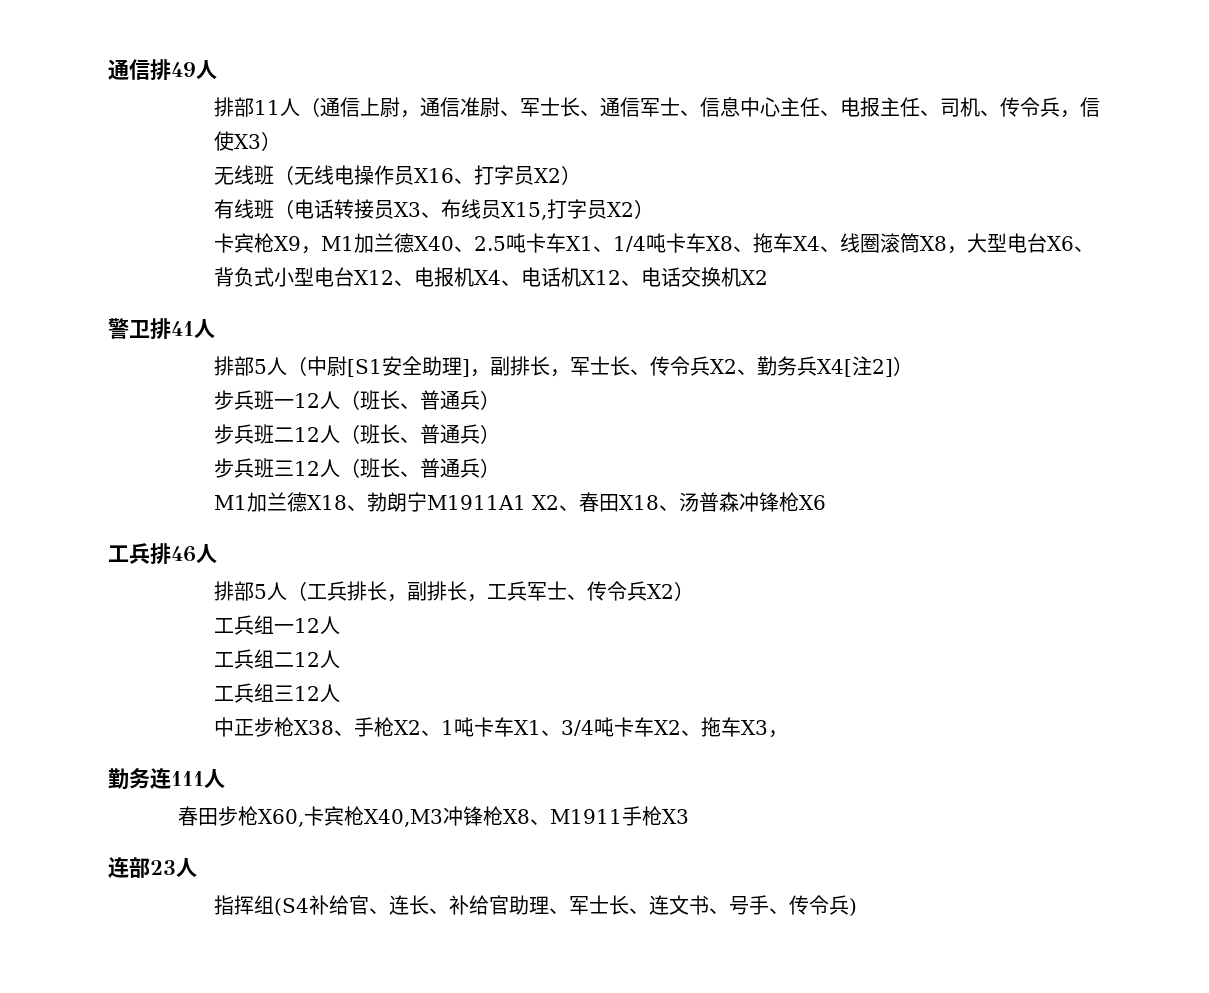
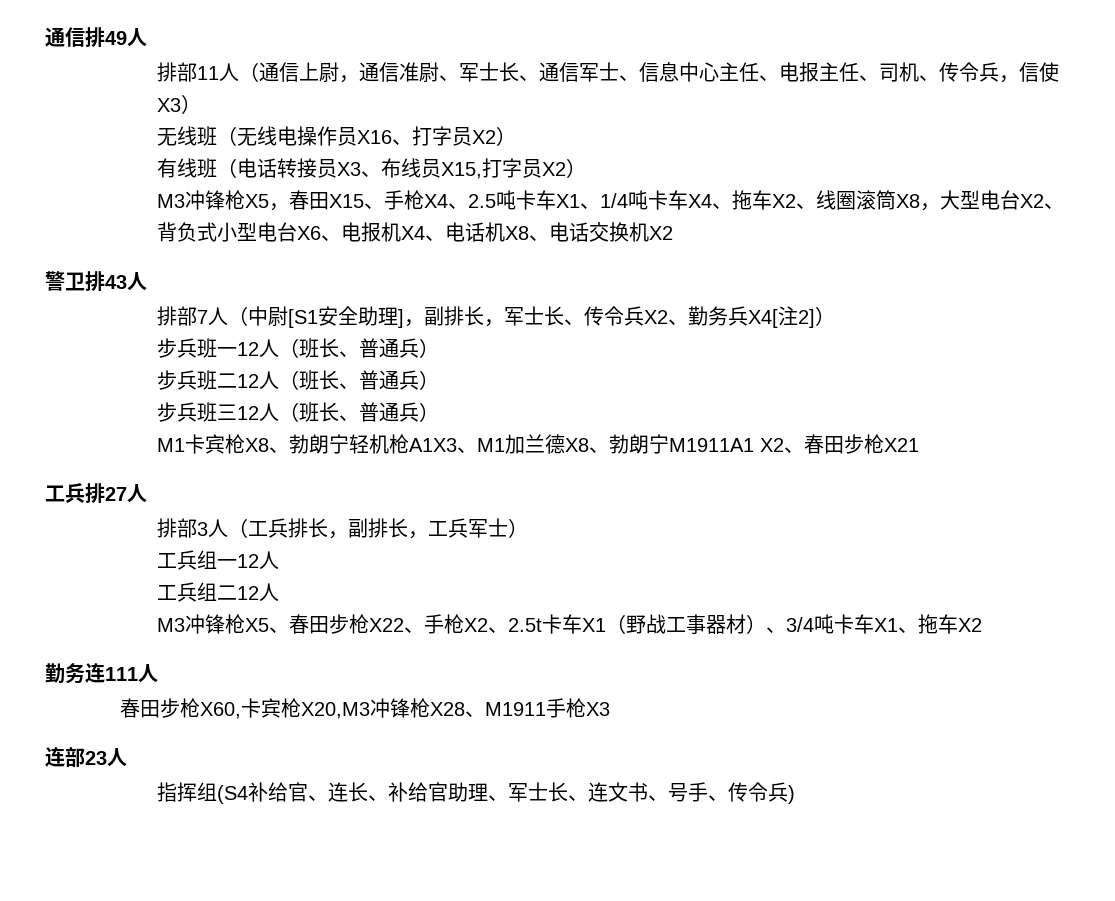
[213,233,454,254] 卡宾枪X9，M1加兰德X40 -> [157,190,449,211] M3冲锋枪X5，春田X15、手枪X4
[705,233,820,253] X8、拖车X4 -> [688,190,797,210] X4、拖车X2
[1046,236,1074,251] X6 -> [1020,194,1045,208] X2
[353,270,394,285] X12 -> [297,226,322,240] X6
[580,270,621,285] X12 -> [505,226,530,240] X8
[171,319,215,339] [213,356,267,376] 41人 // 排部5 -> [105,272,147,291] [157,306,209,326] 43人 // 排部7
[246,492,347,512] 加兰德X18 -> [185,434,590,454] 卡宾枪X8、勃朗宁轻机枪A1X3、M1加兰德X8
[618,492,826,512] [108,543,217,564] [213,581,267,601] X18、汤普森冲锋枪X6 // 工兵排46人 // 排部5 -> [844,434,920,454] [45,483,147,503] [157,518,209,538] 步枪X21 // 工兵排27人 // 排部3
[566,581,674,601] 、传令兵X2 -> (509, 527) none
[213,683,340,703] [213,717,788,738] 工兵组三12人 // 中正步枪X38、手枪X2、1吨卡车X1、3/4吨卡车X2、拖车X3， -> [157,614,983,634] M3冲锋枪X5、春田步枪X22、手枪X2、2.5t卡车X1（野战工事器材）、3/4吨卡车X1、拖车X2
[364,806,531,827] X40,M3冲锋枪X8 -> [300,698,465,719] X20,M3冲锋枪X28

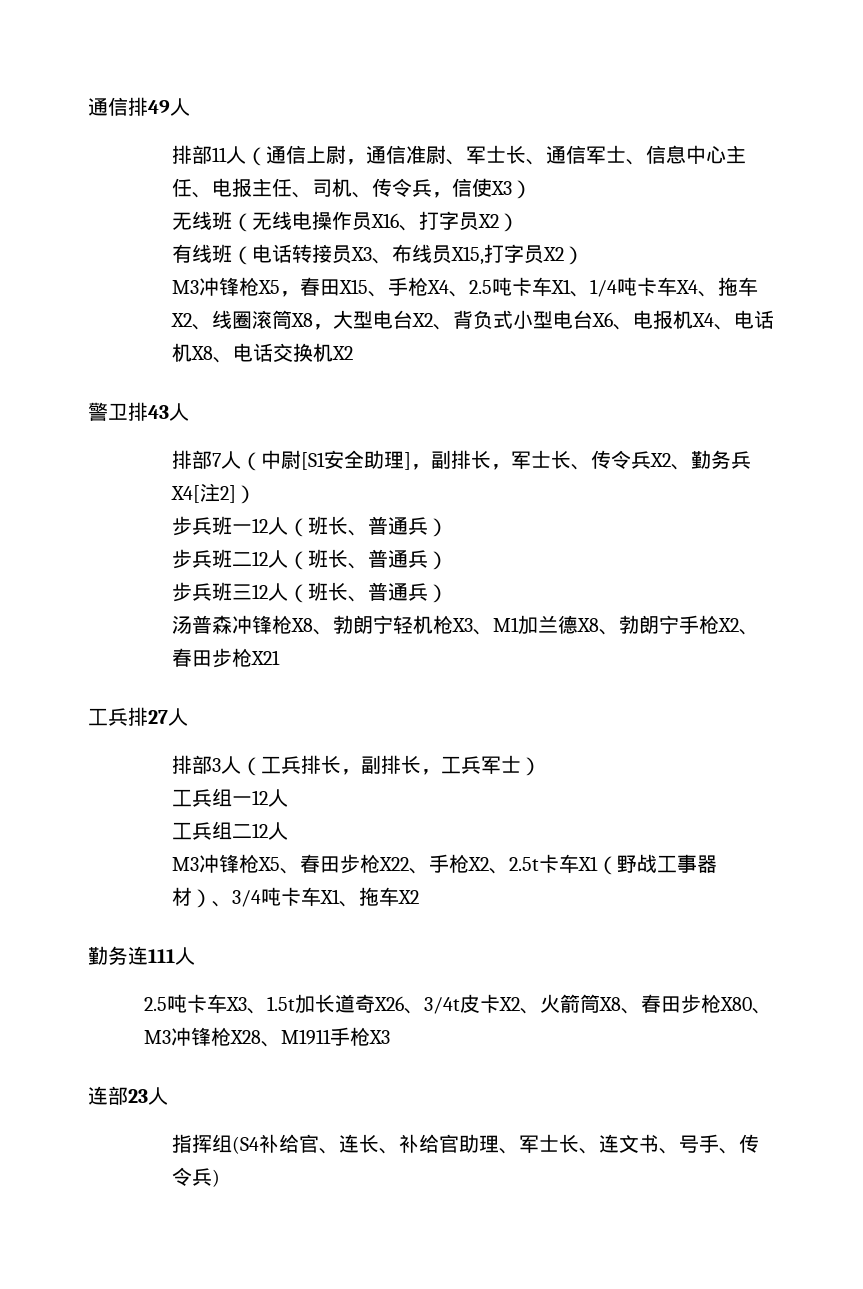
[157,434,226,454] M1卡宾 -> [172,615,273,634] 汤普森冲锋
[409,438,458,452] A1X3 -> [452,618,474,632] X3
[669,438,755,452] M1911A1 -> [679,615,720,634] 手枪
[119,698,370,719] 春田步枪X60,卡宾枪X20,M3 -> [144,994,773,1014] [144,1030,172,1044] 2.5吨卡车X3、1.5t加长道奇X26、3/4t皮卡X2、火箭筒X8、春田步枪X80、M3

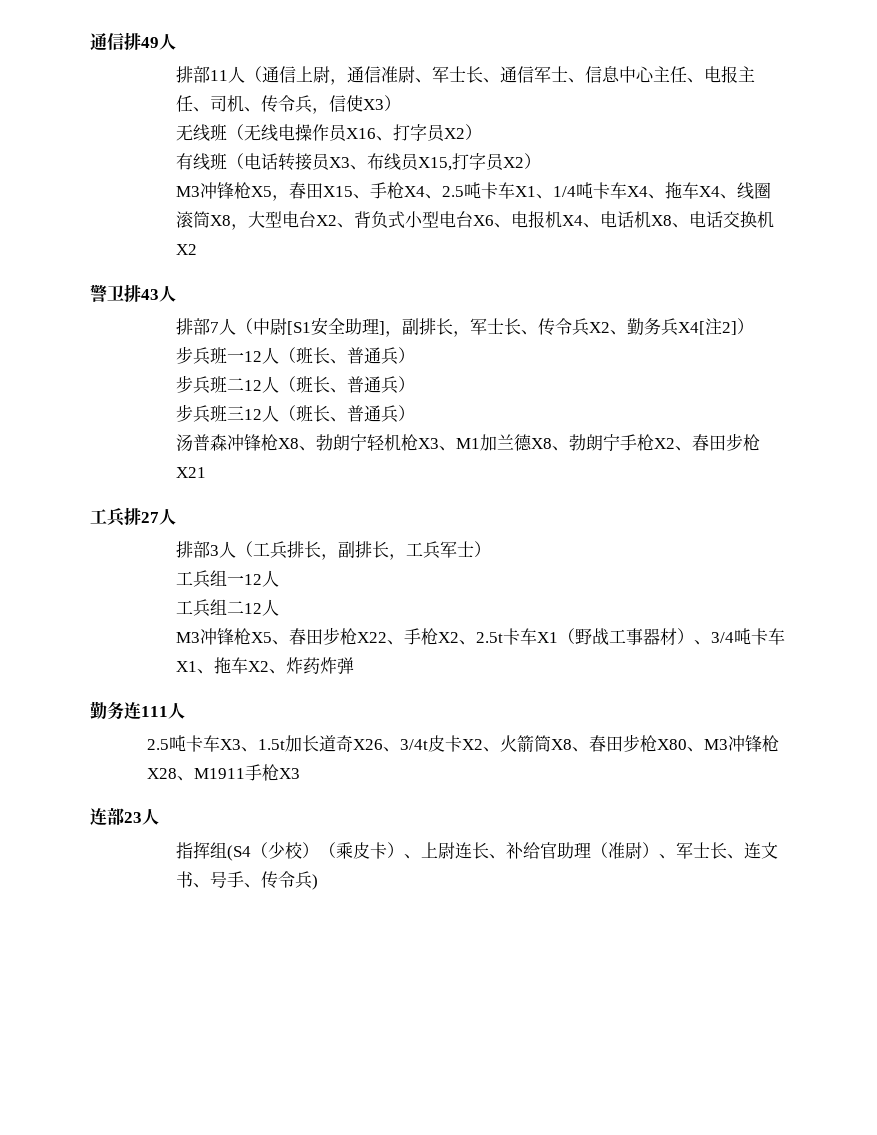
[171,313,193,327] X2 -> [698,186,720,197] X4
(420, 897) none -> [268,657,354,674] 、炸药炸弹
[259,1134,340,1154] 补给官、 -> [250,842,455,859] （少校）（乘皮卡）、上尉
(500, 1144) none -> [590,842,659,859] （准尉）

